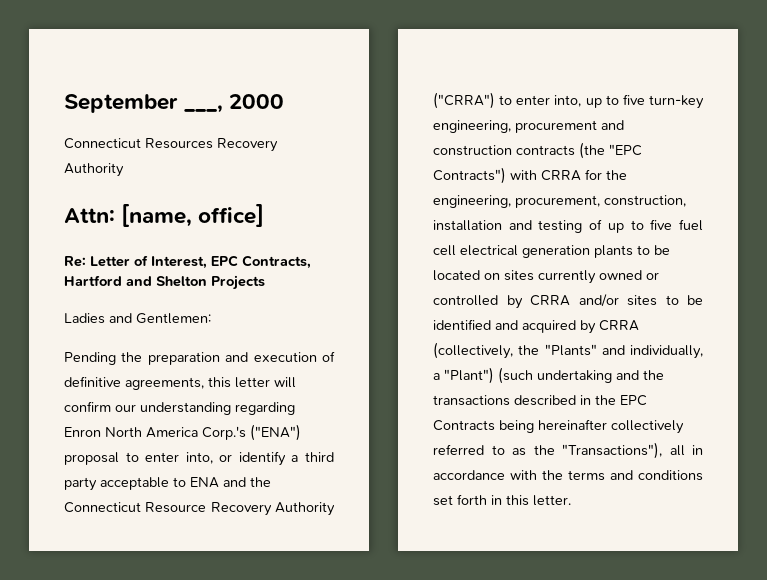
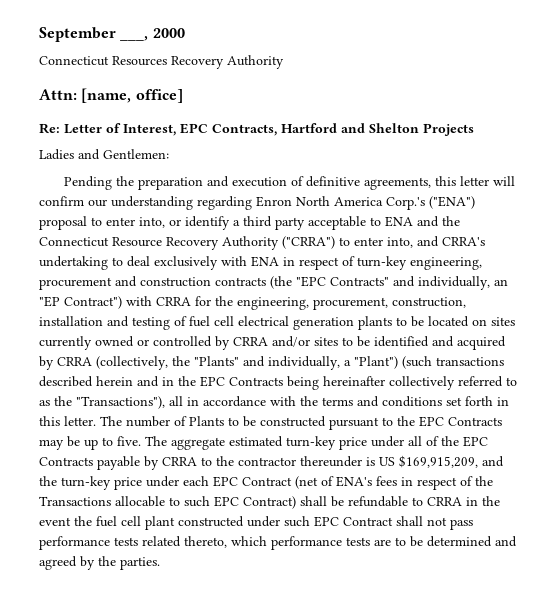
[585,94,645,108] up to five -> [417,236,485,247] [39,256,355,270] and CRRA's undertaking to deal exclusively with ENA in respect of
[433,167,506,184] Contracts") -> [330,276,508,290] [39,296,122,309] Contracts" and individually, an "EP Contract")
[607,219,673,233] up to five -> (187, 321) none
[537,370,664,383] [433,395,576,406] undertaking and the transactions described -> [436,357,504,366] [39,376,159,387] transactions described herein and
(571, 500) none -> [100,416,502,430] [39,436,488,450] [39,455,504,470] [39,476,493,490] [39,496,500,509] [39,516,473,530] [39,536,517,550] [39,556,160,570] The number of Plants to be constructed pursuant to the EPC Contracts may be up to five. The aggregate estimated turn-key price under all of the EPC Contracts payable by CRRA to the contractor thereunder is US $169,915,209, and the turn-key price under each EPC Contract (net of ENA's fees in respect of the Transactions allocable to such EPC Contract) shall be refundable to CRRA in the event the fuel cell plant constructed under such EPC Contract shall not pass performance tests related thereto, which performance tests are to be determined and agreed by the parties.

